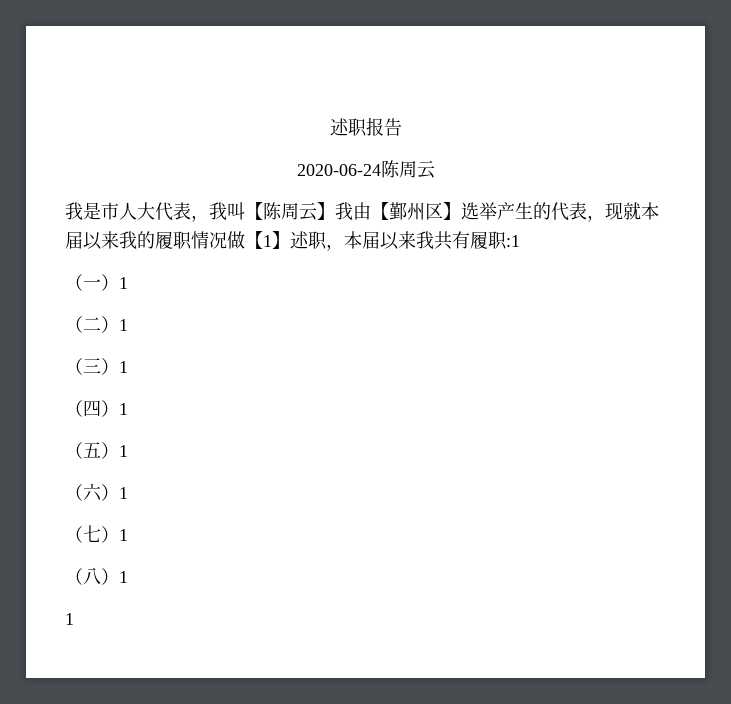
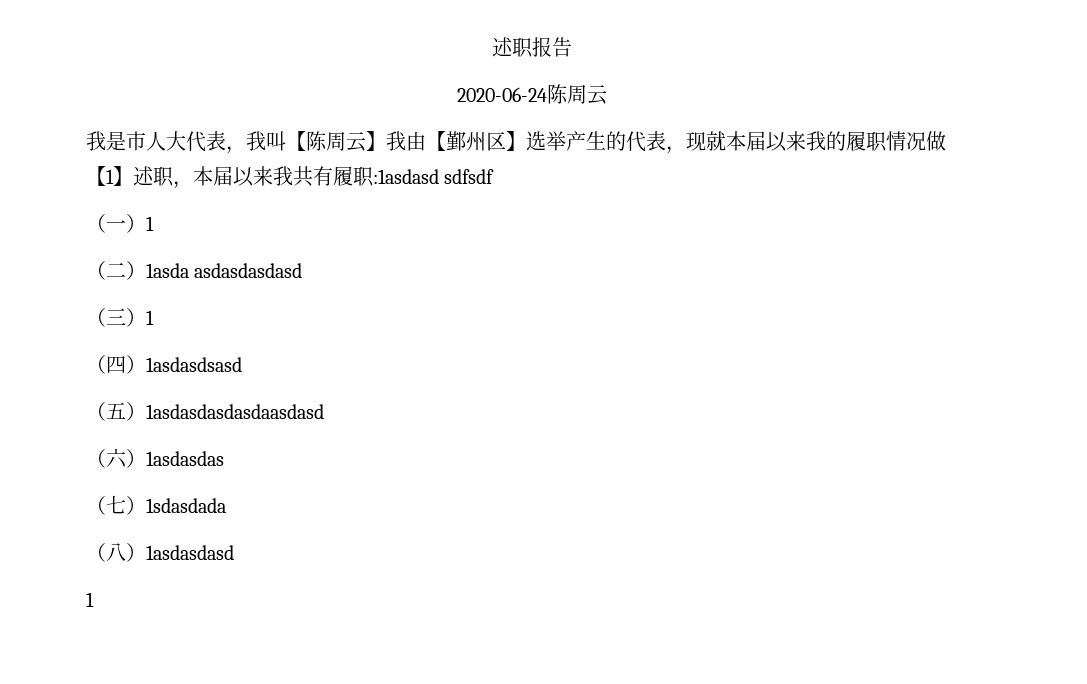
[506,235,520,247] :1 -> [373,169,495,184] :1asdasd sdfsdf
[119,319,128,331] 1 -> [146,263,303,278] 1asda asdasdasdasd
[119,403,128,415] 1 -> [146,357,242,372] 1asdasdsasd
[119,445,128,457] 1 -> [146,404,324,419] 1asdasdasdasdaasdasd
[119,487,128,499] 1 -> [146,451,224,466] 1asdasdas
[119,529,128,541] 1 -> [146,498,226,513] 1sdasdada
[119,571,128,583] 1 -> [146,545,234,560] 1asdasdasd

